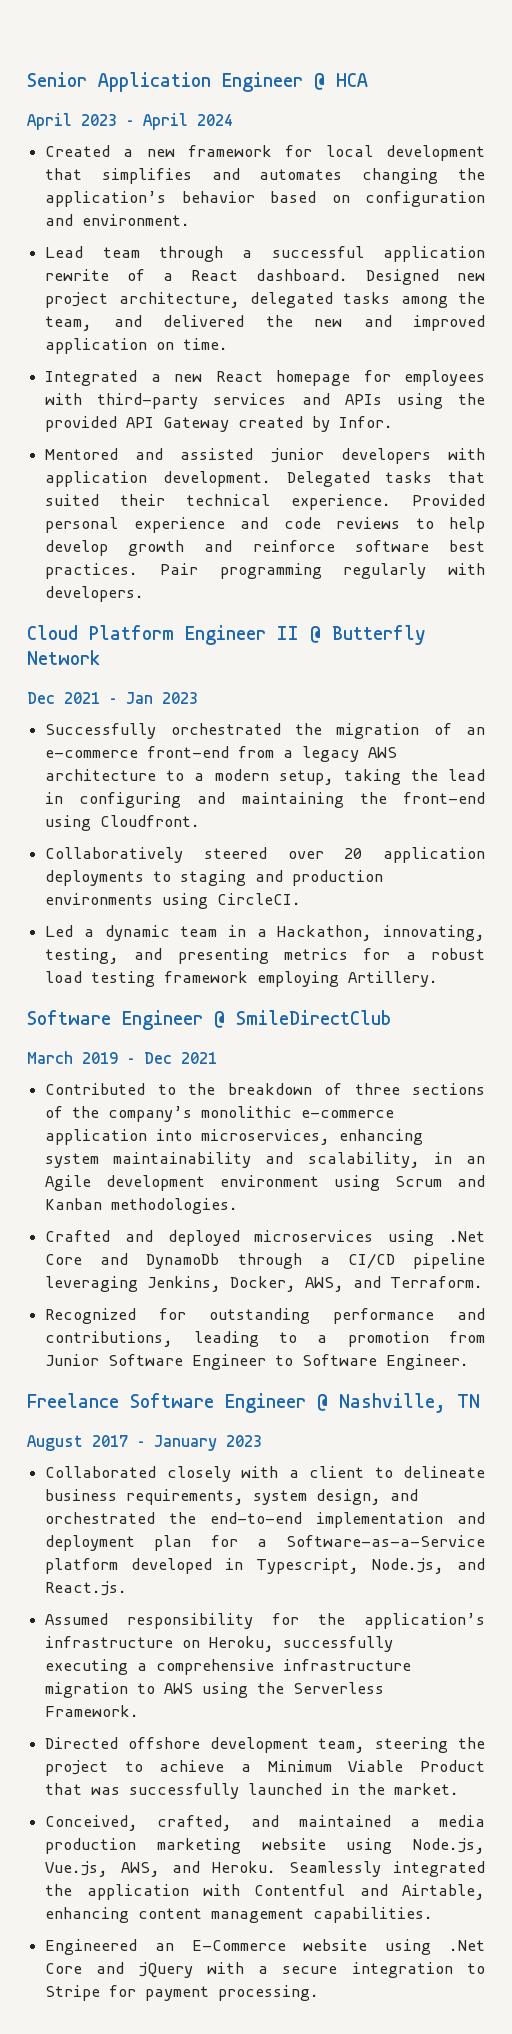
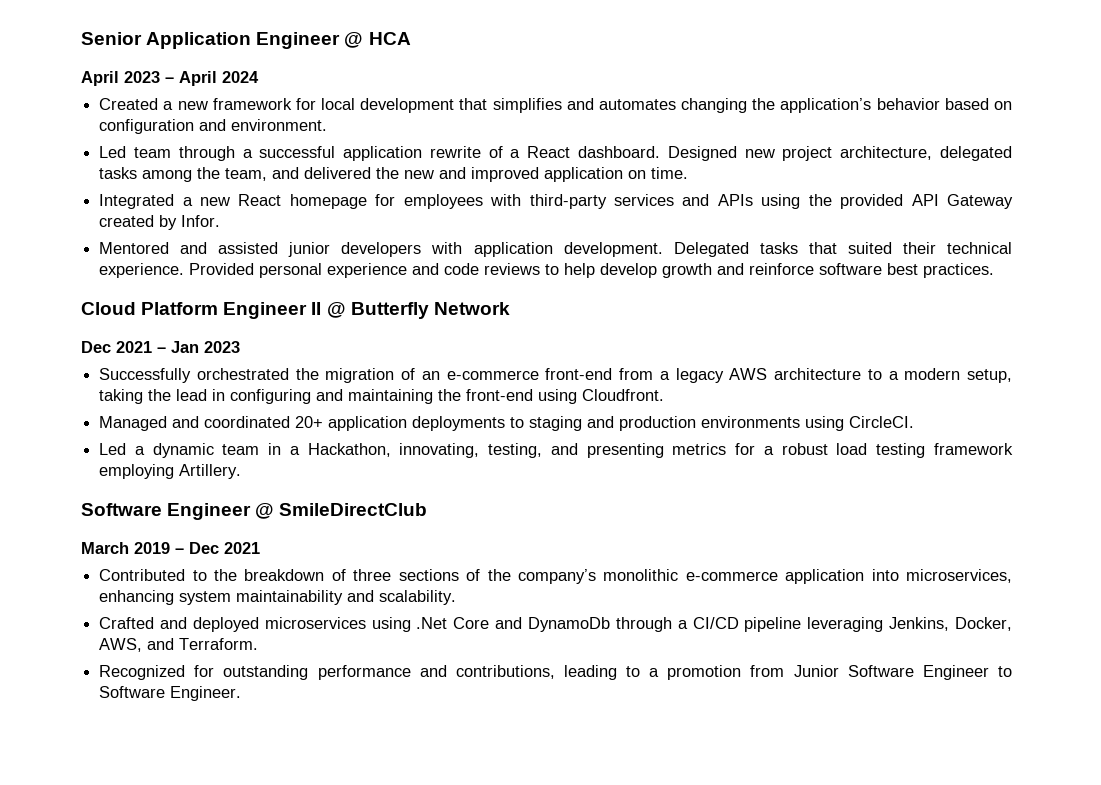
[45,246,84,258] Lead -> [99,146,127,158] Led
[159,563,485,579] [45,586,145,602] Pair programming regularly with developers. -> (995, 270) none
[45,847,363,863] Collaboratively steered over 20 -> [99,416,324,431] Managed and coordinated 20+
[307,1152,486,1168] [45,1175,486,1191] [45,1198,239,1214] scalability, in an Agile development environment using Scrum and Kanban methodologies. -> [379,590,457,605] scalability.
[27,1393,480,1413] [27,1435,262,1451] [45,1466,486,1482] [45,1489,419,1505] [45,1512,485,1528] [45,1535,485,1551] [45,1558,486,1574] [45,1581,128,1596] [45,1613,485,1629] [45,1636,394,1652] [45,1659,412,1675] [45,1682,385,1698] [45,1705,140,1717] [45,1737,485,1753] [45,1760,485,1776] [45,1783,460,1799] [45,1815,486,1831] [45,1838,485,1854] [45,1861,485,1877] [45,1884,485,1900] [45,1907,434,1923] [45,1939,485,1955] [45,1962,485,1978] [45,1985,320,2001] // Freelance Software Engineer @ Nashville, TN // August 2017 – January 2023 // Collaborated closely with a client to delineate business requirements, system design, and orchestrated the end-to-end implementation and deployment plan for a Software-as-a-Service platform developed in Typescript, Node.js, and React.js. // Assumed responsibility for the application’s infrastructure on Heroku, successfully executing a comprehensive infrastructure migration to AWS using the Serverless Framework. // Directed offshore development team, steering the project to achieve a Minimum Viable Product that was successfully launched in the market. // Conceived, crafted, and maintained a media production marketing website using Node.js, Vue.js, AWS, and Heroku. Seamlessly integrated the application with Contentful and Airtable, enhancing content management capabilities. // Engineered an E-Commerce website using .Net Core and jQuery with a secure integration to Stripe for payment processing. -> (242, 693) none

